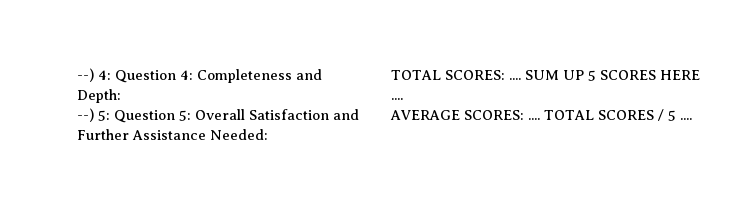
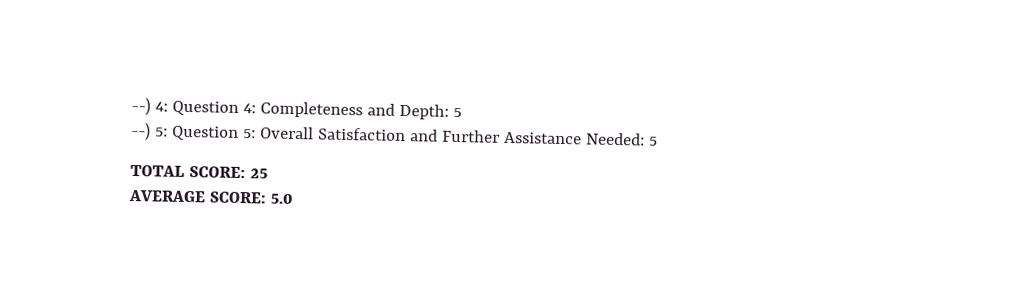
(121, 96) none -> [452,107,462,118] 5
[391,70,700,81] [391,98,403,100] [390,109,692,121] // TOTAL SCORES: .... SUM UP 5 SCORES HERE .... // AVERAGE SCORES: .... TOTAL SCORES / 5 .... -> [647,136,658,146] [129,164,268,179] [127,189,294,204] 5 // TOTAL SCORE: 25 // AVERAGE SCORE: 5.0

